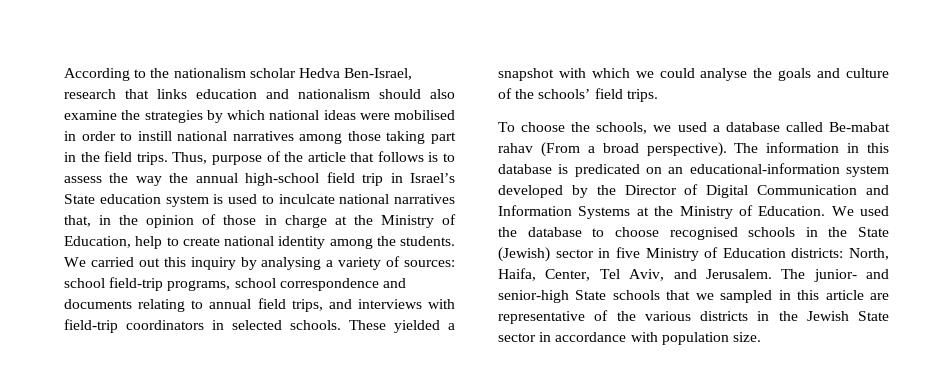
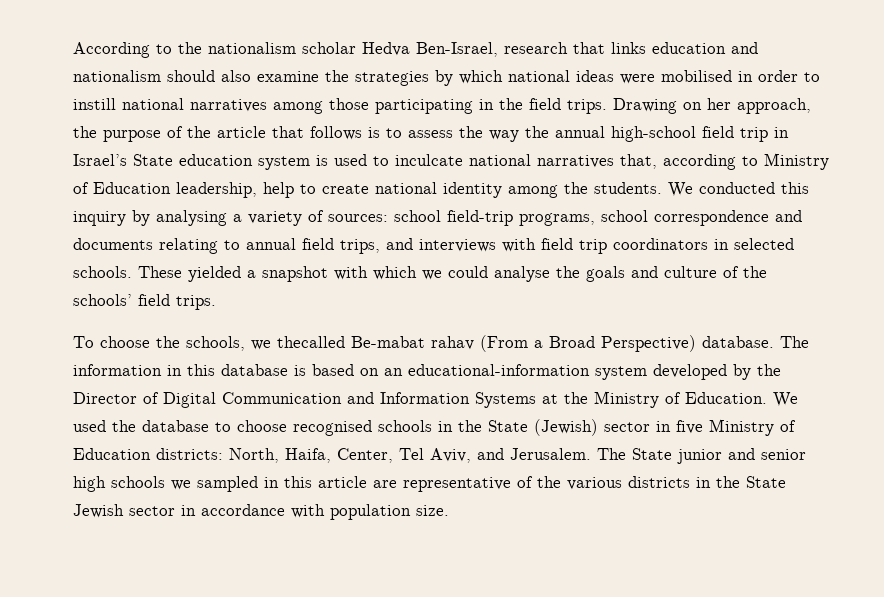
[386,131,456,144] taking part -> [375,99,473,114] participating
[172,152,208,164] Thus, -> [613,98,811,114] [73,126,97,138] Drawing on her approach, the
[99,214,456,228] [64,236,131,248] in the opinion of those in charge at the Ministry of Education, -> [663,153,829,170] [73,182,257,198] according to Ministry of Education leadership,
[90,257,160,267] carried out -> [699,182,775,194] conducted
[64,319,118,333] field-trip -> [541,238,607,254] field trip
[677,122,823,132] used a database called -> [277,336,345,348] thecalled
[602,142,727,157] broad perspective). -> [549,335,774,352] Broad Perspective) database.
[574,164,640,177] predicated -> [312,364,354,376] based
[813,269,889,282] [498,290,691,303] junior- and senior-high State schools that -> [632,448,806,464] [73,476,165,492] State junior and senior high schools
[806,311,889,321] Jewish State -> [746,476,786,488] [73,504,124,518] State Jewish

